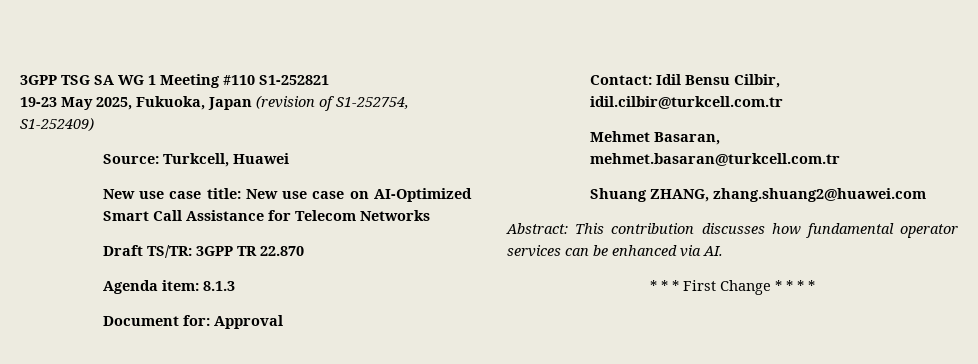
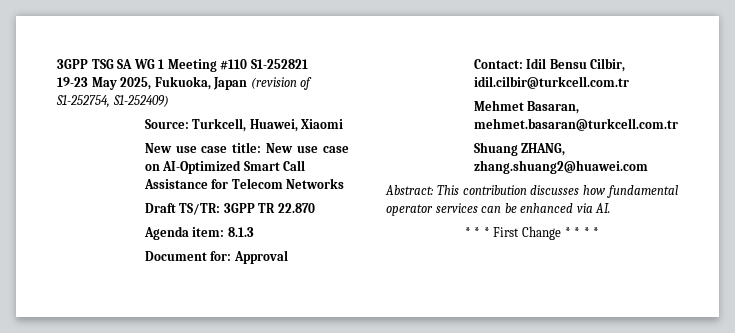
[232,153,289,164] Huawei -> [249,119,344,132] Huawei, Xiaomi

